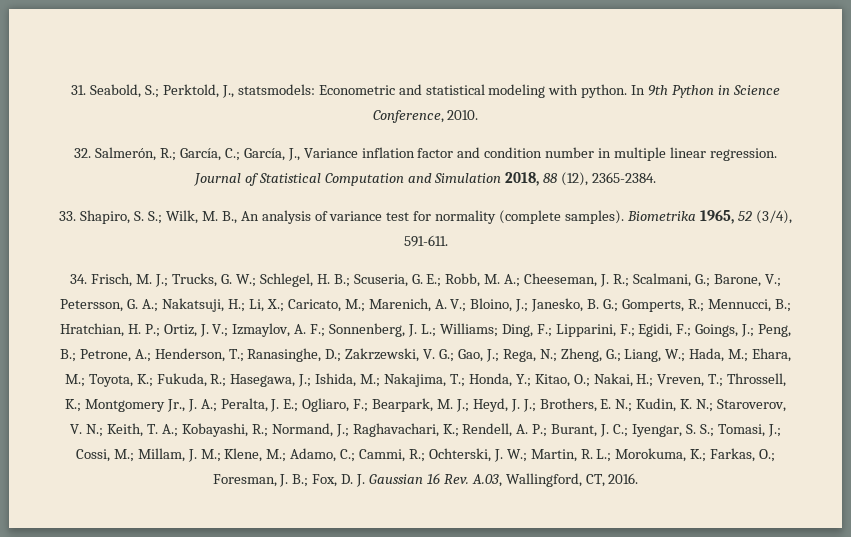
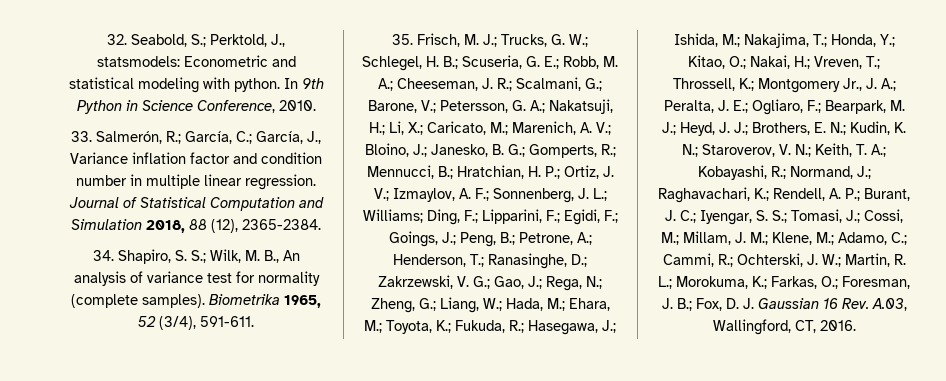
[71,85,87,95] 31. -> [107,34,127,45] 32.
[74,148,92,158] 32. -> [71,131,92,142] 33.
[59,211,77,221] 33. -> [92,250,114,261] 34.
[70,274,88,284] 34. -> [392,34,413,45] 35.

